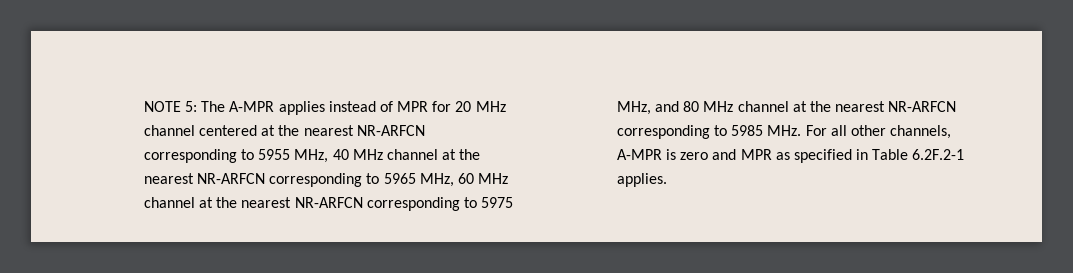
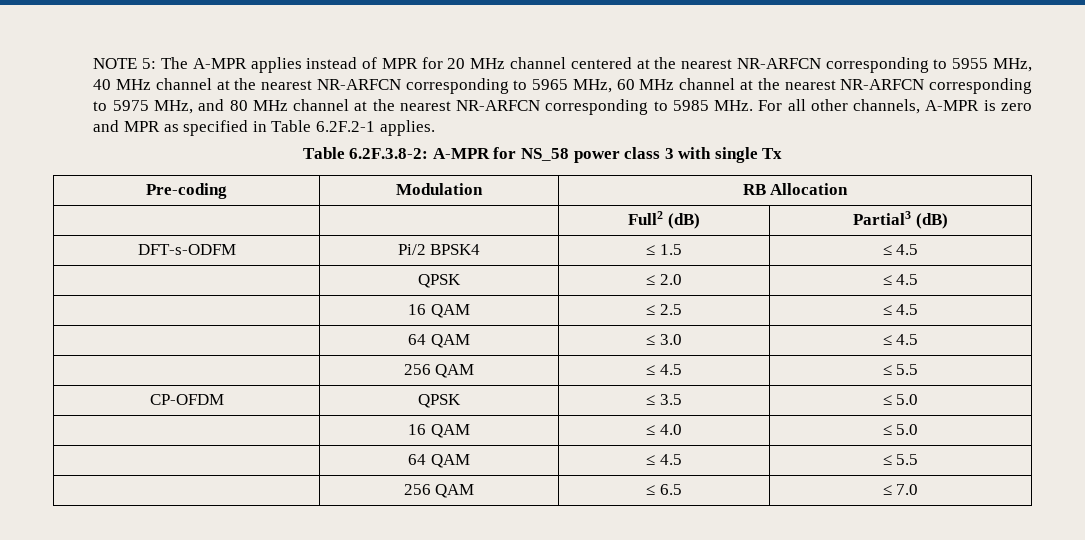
(667, 180) none -> [302,147,783,163] [146,183,227,199] [396,183,483,195] [742,183,849,195] [628,211,700,229] [853,211,948,229] [137,244,236,255] [397,244,481,255] [646,244,682,255] [882,244,919,255] [418,274,461,288] [646,274,682,285] [882,274,919,285] [408,304,470,318] [646,304,682,315] [882,304,919,315] [408,334,470,348] [646,334,682,345] [882,334,919,345] [403,364,475,378] [646,364,682,375] [882,364,919,375] [149,394,224,405] [418,394,461,408] [646,394,682,405] [882,394,919,405] [408,424,470,438] [646,424,682,435] [882,424,919,435] [408,454,470,468] [646,454,682,465] [882,454,919,465] [403,484,475,498] [646,484,682,495] [882,484,919,495] // Table 6.2F.3.8-2: A-MPR for NS_58 power class 3 with single Tx // Pre-coding | Modulation | RB Allocation // | | Full2 (dB) | Partial3 (dB) // DFT-s-ODFM | Pi/2 BPSK4 | ≤ 1.5 | ≤ 4.5 // | QPSK | ≤ 2.0 | ≤ 4.5 // | 16 QAM | ≤ 2.5 | ≤ 4.5 // | 64 QAM | ≤ 3.0 | ≤ 4.5 // | 256 QAM | ≤ 4.5 | ≤ 5.5 // CP-OFDM | QPSK | ≤ 3.5 | ≤ 5.0 // | 16 QAM | ≤ 4.0 | ≤ 5.0 // | 64 QAM | ≤ 4.5 | ≤ 5.5 // | 256 QAM | ≤ 6.5 | ≤ 7.0

